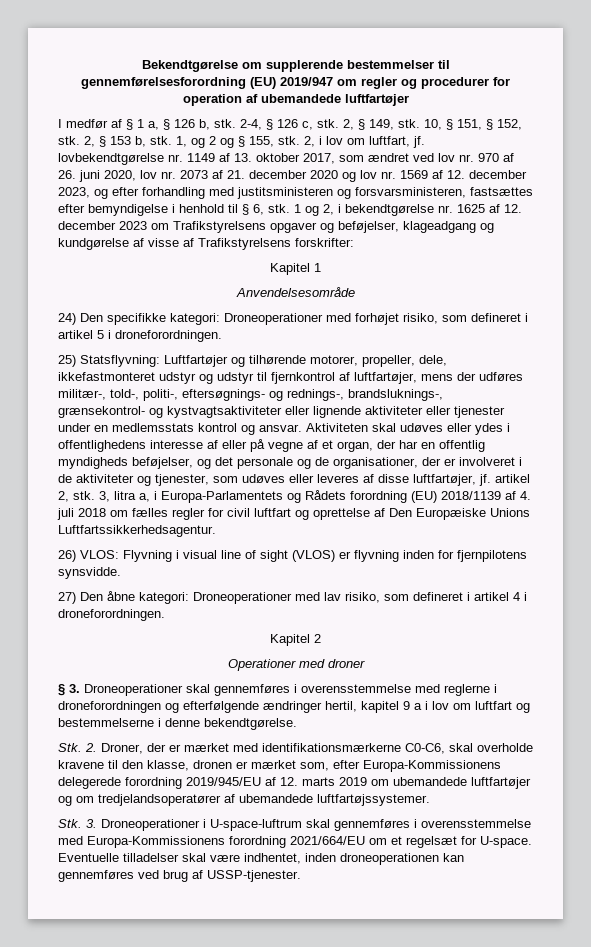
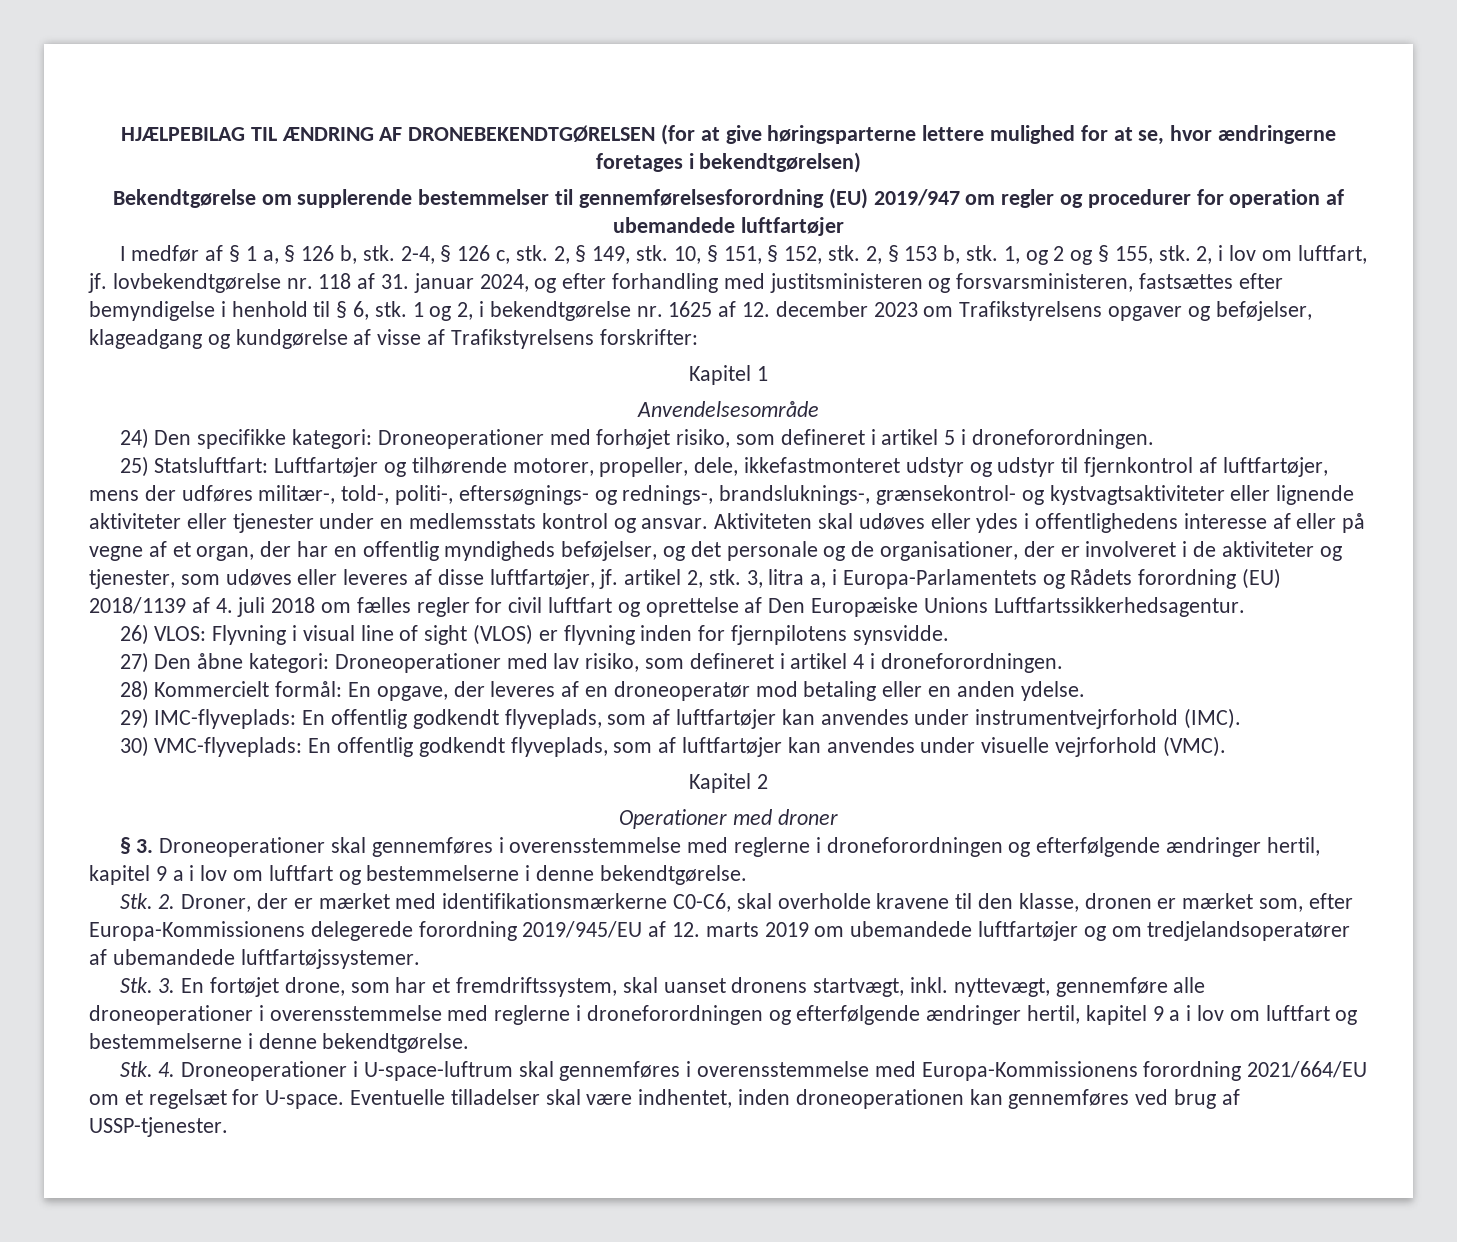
(141, 66) none -> [120,124,1337,145] [595,152,862,173] HJÆLPEBILAG TIL ÆNDRING AF DRONEBEKENDTGØRELSEN (for at give høringsparterne lettere mulighed for at se, hvor ændringerne foretages i bekendtgørelsen) //
[187,153,514,164] [58,170,527,182] [58,187,90,198] 1149 af 13. oktober 2017, som ændret ved lov nr. 970 af 26. juni 2020, lov nr. 2073 af 21. december 2020 og lov nr. 1569 af 12. december 2023, -> [318,273,529,293] 118 af 31. januar 2024,
[80,355,160,367] Statsflyvning: -> [154,457,269,473] Statsluftfart:
(165, 615) none -> [119,680,1085,701] [119,708,1242,729] [119,736,1226,757] // 28) Kommercielt formål: En opgave, der leveres af en droneoperatør mod betaling eller en anden ydelse. // 29) IMC-flyveplads: En offentlig godkendt flyveplads, som af luftfartøjer kan anvendes under instrumentvejrforhold (IMC). // 30) VMC-flyveplads: En offentlig godkendt flyveplads, som af luftfartøjer kan anvendes under visuelle vejrforhold (VMC).
(97, 823) none -> [181,977,1206,997] [89,1005,1358,1025] [89,1033,470,1053] [119,1061,176,1077] En fortøjet drone, som har et fremdriftssystem, skal uanset dronens startvægt, inkl. nyttevægt, gennemføre alle droneoperationer i overensstemmelse med reglerne i droneforordningen og efterfølgende ændringer hertil, kapitel 9 a i lov om luftfart og bestemmelserne i denne bekendtgørelse. // Stk. 4.

